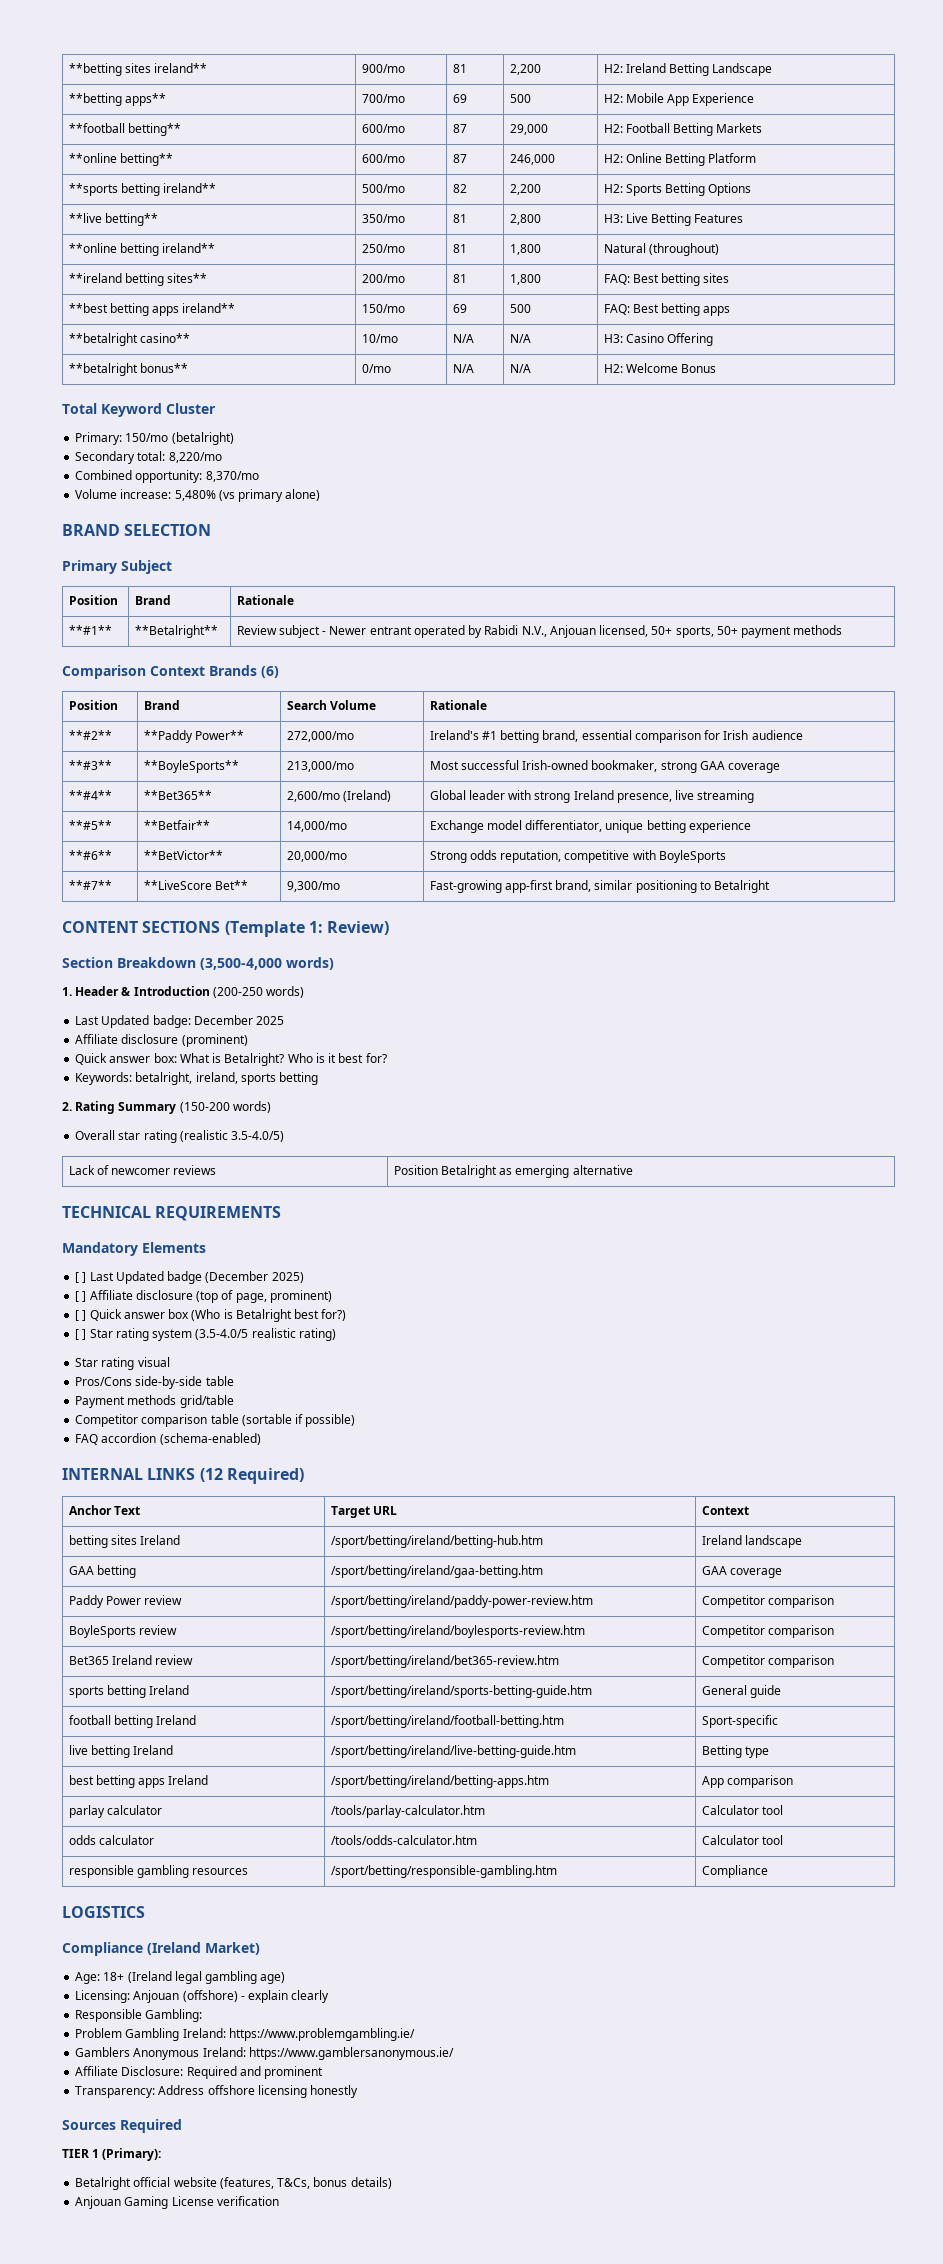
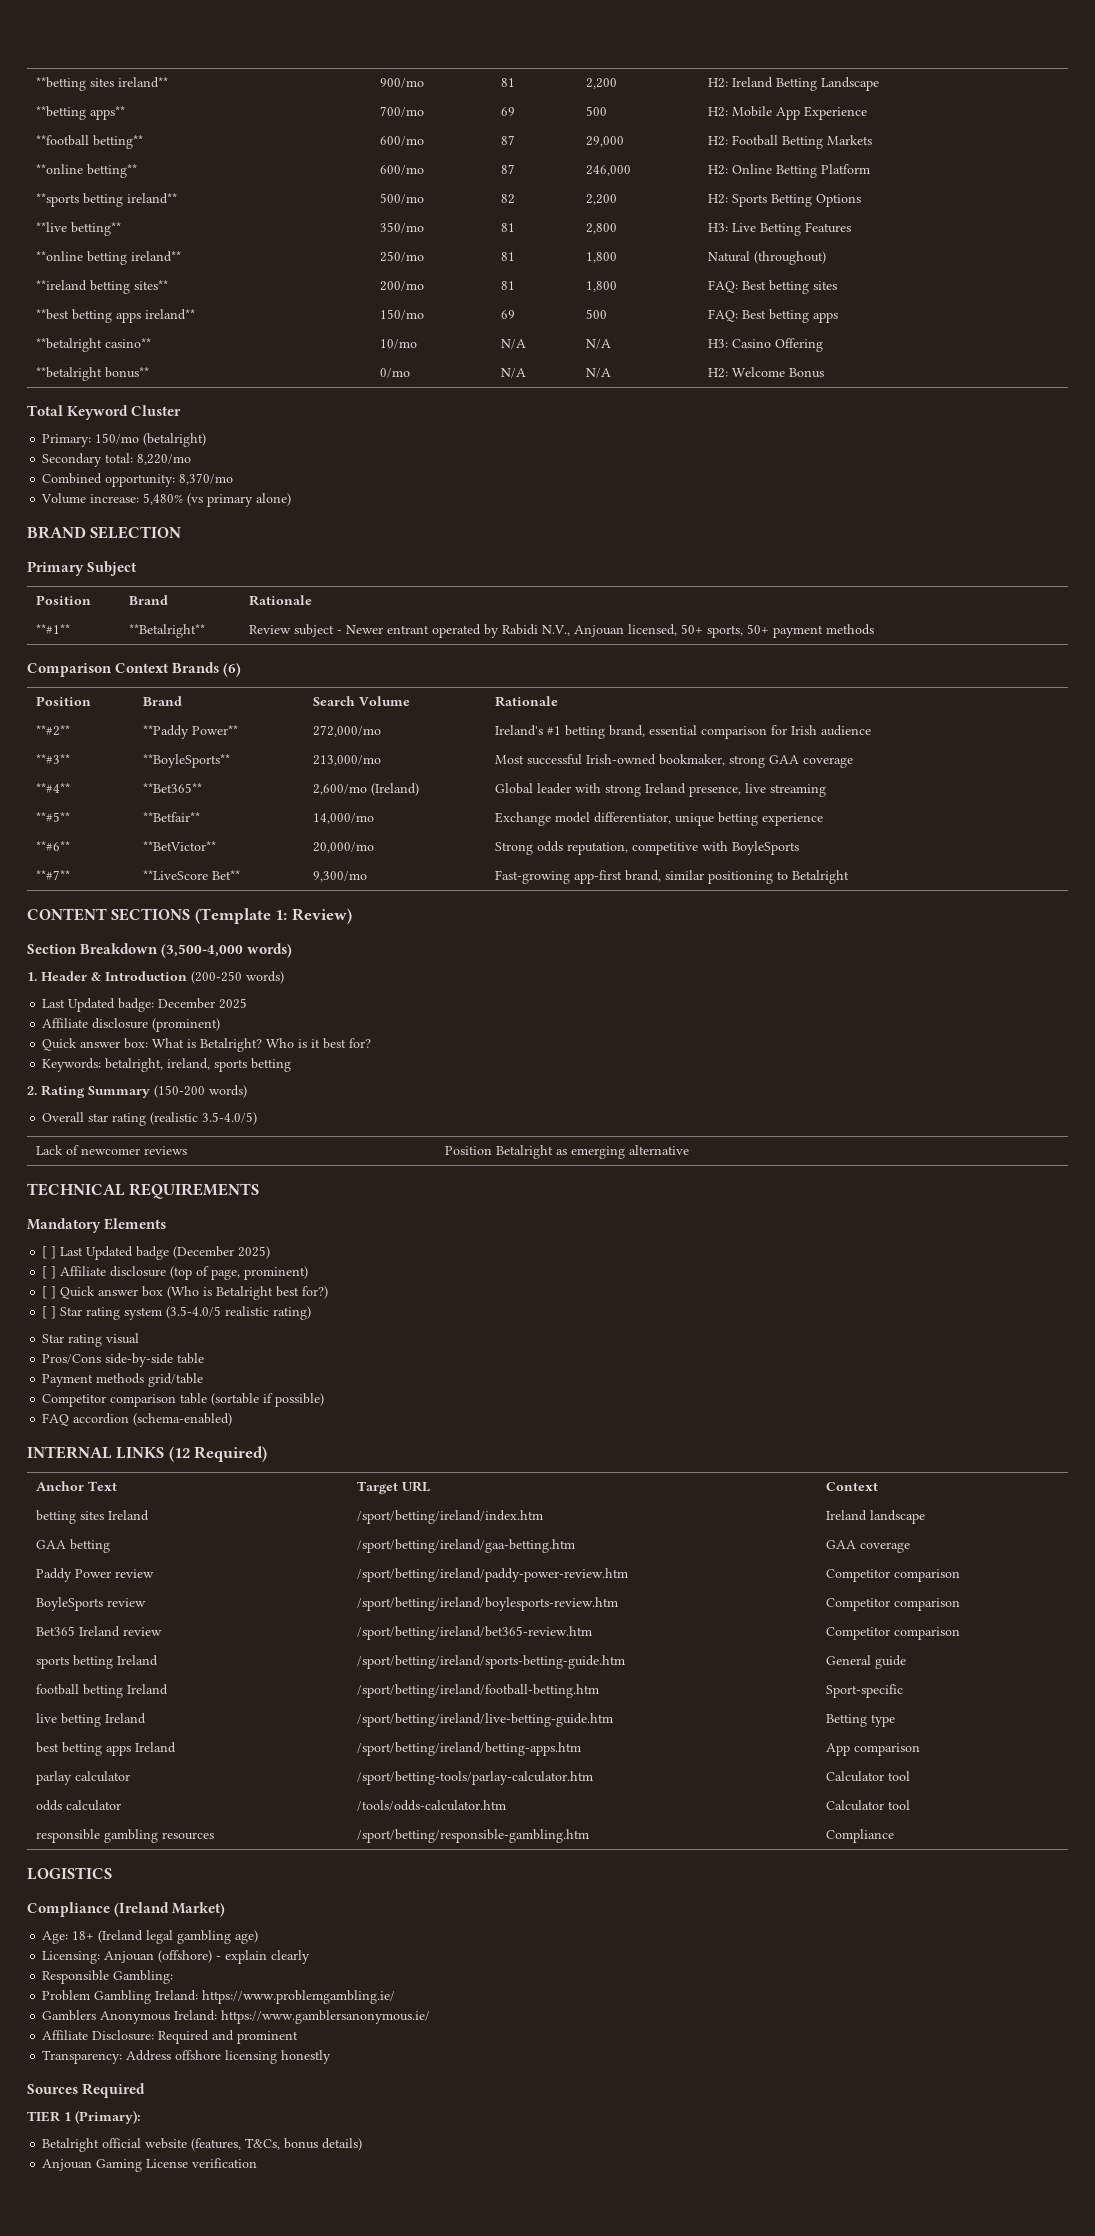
[330,1535,543,1548] /sport/betting/ireland/betting-hub.htm -> [357,1510,544,1524] /sport/betting/ireland/index.htm
[330,1805,485,1818] /tools/parlay-calculator.htm -> [357,1771,594,1785] /sport/betting-tools/parlay-calculator.htm

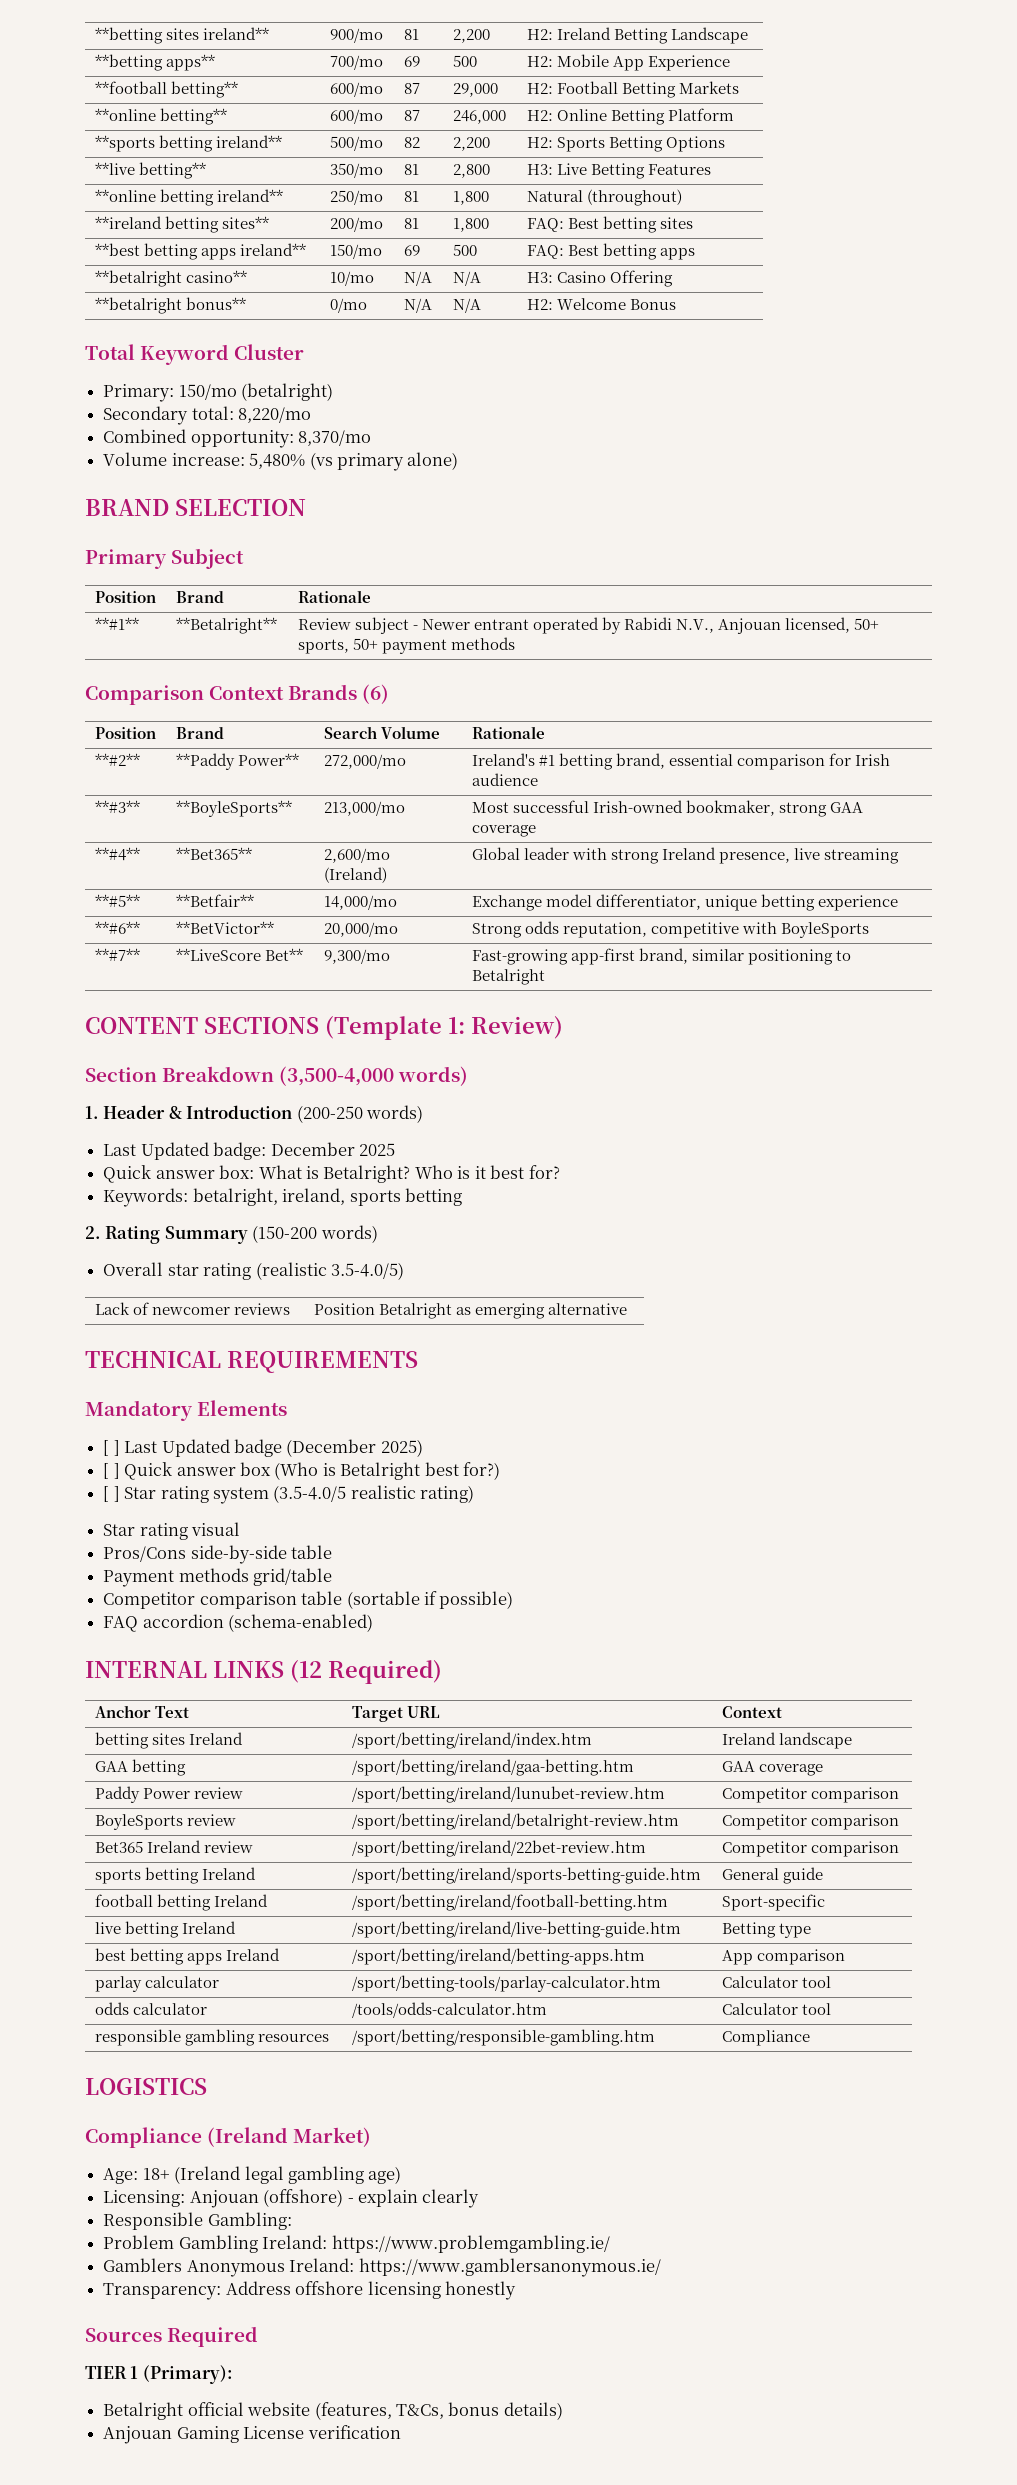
[42,1018,221,1032] // Affiliate disclosure (prominent) -> (395, 1149) none
[42,1266,309,1280] // [ ] Affiliate disclosure (top of page, prominent) -> (423, 1448) none
[357,1568,629,1582] /sport/betting/ireland/paddy-power-review.htm -> [351,1786,665,1803] /sport/betting/ireland/lunubet-review.htm
[357,1597,619,1611] /sport/betting/ireland/boylesports-review.htm -> [351,1813,679,1830] /sport/betting/ireland/betalright-review.htm
[357,1626,593,1640] /sport/betting/ireland/bet365-review.htm -> [351,1840,646,1857] /sport/betting/ireland/22bet-review.htm
[42,2030,299,2044] // Affiliate Disclosure: Required and prominent -> (661, 2267) none

